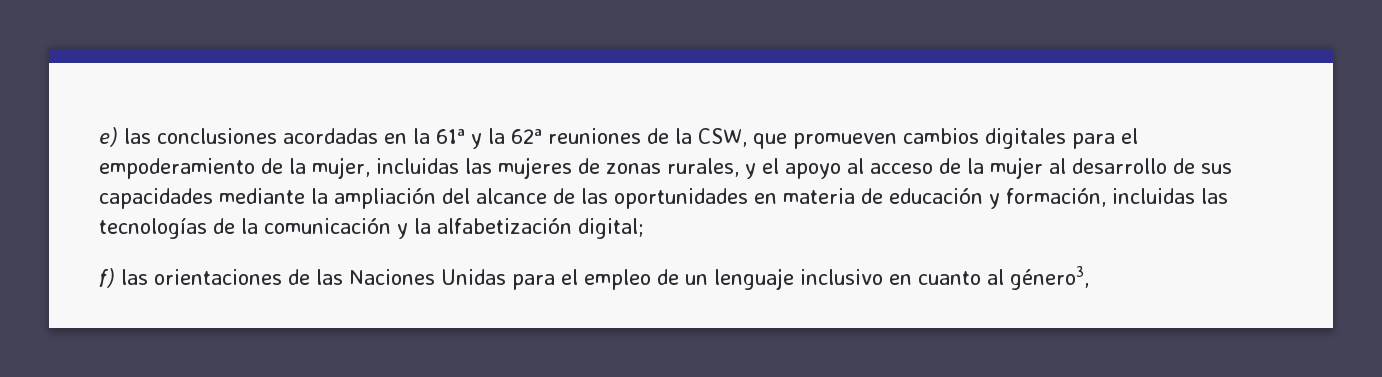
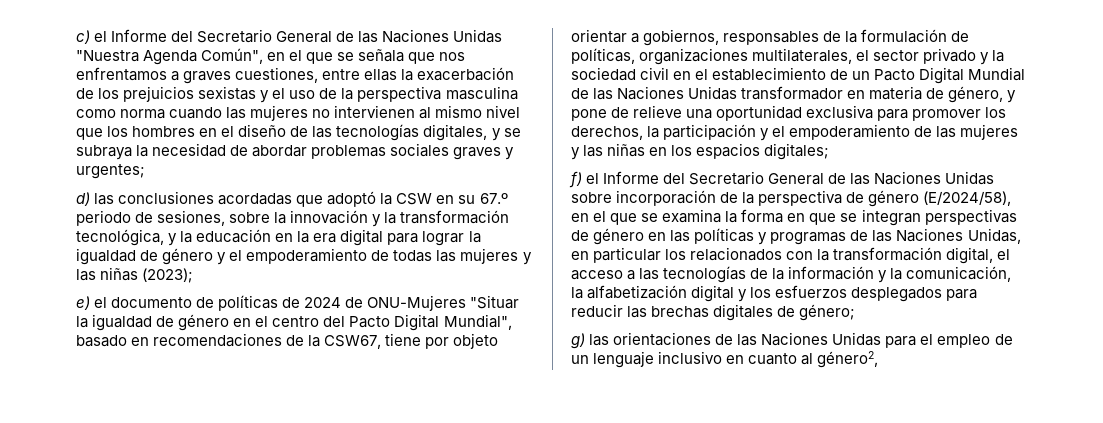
[99,127,1138,149] [99,157,1232,179] [99,188,1195,209] e) las conclusiones acordadas en la 61ª y la 62ª reuniones de la CSW, que promueven cambios digitales para el empoderamiento de la mujer, incluidas las mujeres de zonas rurales, y el apoyo al acceso de la mujer al desarrollo de sus capacidades mediante la ampliación del alcance de las oportunidades en materia de educación y formación, incluidas -> [76,29,503,44] [76,48,466,65] [76,67,515,84] [76,86,518,103] [76,105,521,121] [76,124,521,141] [76,143,515,160] [76,164,145,179] [76,191,508,207] [76,210,510,227] [76,229,481,246] [76,248,532,265] [76,267,194,283] [76,295,520,311] [76,314,512,331] [76,333,499,349] [571,29,970,46] [571,48,1005,65] [571,67,1026,84] [571,86,1017,103] [571,105,1007,121] [571,124,1019,141] [571,143,830,160] [569,171,995,188] [571,190,1012,207] [571,209,1017,226] [571,228,1021,245] [571,247,1011,264] [571,270,636,280] c) el Informe del Secretario General de las Naciones Unidas "Nuestra Agenda Común", en el que se señala que nos enfrentamos a graves cuestiones, entre ellas la exacerbación de los prejuicios sexistas y el uso de la perspectiva masculina como norma cuando las mujeres no intervienen al mismo nivel que los hombres en el diseño de las tecnologías digitales, y se subraya la necesidad de abordar problemas sociales graves y urgentes; // d) las conclusiones acordadas que adoptó la CSW en su 67.º periodo de sesiones, sobre la innovación y la transformación tecnológica, y la educación en la era digital para lograr la igualdad de género y el empoderamiento de todas las mujeres y las niñas (2023); // e) el documento de políticas de 2024 de ONU-Mujeres "Situar la igualdad de género en el centro del Pacto Digital Mundial", basado en recomendaciones de la CSW67, tiene por objeto orientar a gobiernos, responsables de la formulación de políticas, organizaciones multilaterales, el sector privado y la sociedad civil en el establecimiento de un Pacto Digital Mundial de las Naciones Unidas transformador en materia de género, y pone de relieve una oportunidad exclusiva para promover los derechos, la participación y el empoderamiento de las mujeres y las niñas en los espacios digitales; // f) el Informe del Secretario General de las Naciones Unidas sobre incorporación de la perspectiva de género (E/2024/58), en el que se examina la forma en que se integran perspectivas de género en las políticas y programas de las Naciones Unidas, en particular los relacionados con la transformación digital, el acceso a
[264,218,644,239] [99,268,115,288] comunicación y la alfabetización digital; // f) -> [788,266,1012,283] [571,285,978,302] [571,304,856,321] [571,333,585,349] información y la comunicación, la alfabetización digital y los esfuerzos desplegados para reducir las brechas digitales de género; // g)
[1010,266,1090,290] género3, -> [817,351,879,368] género2,

